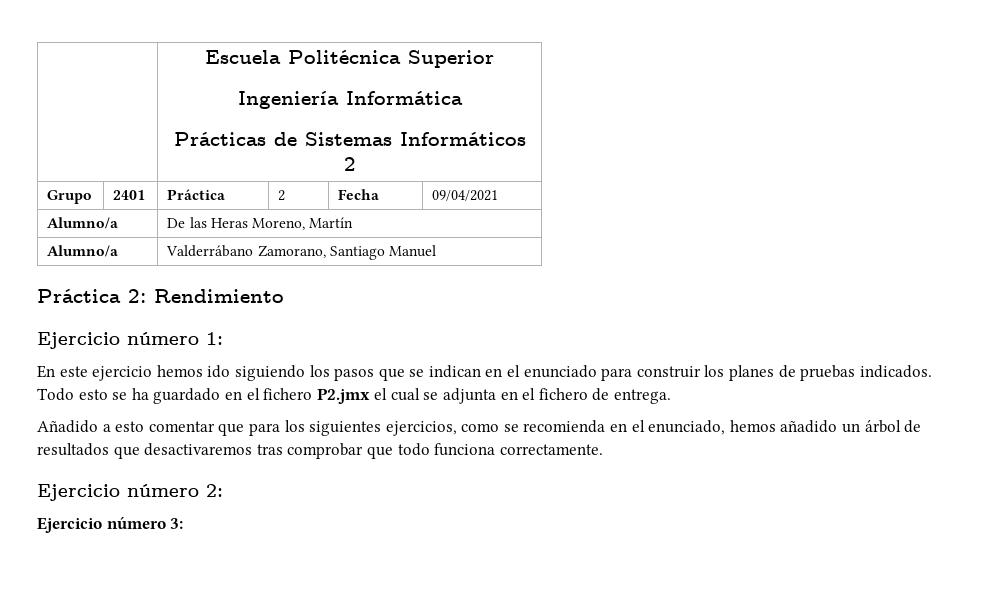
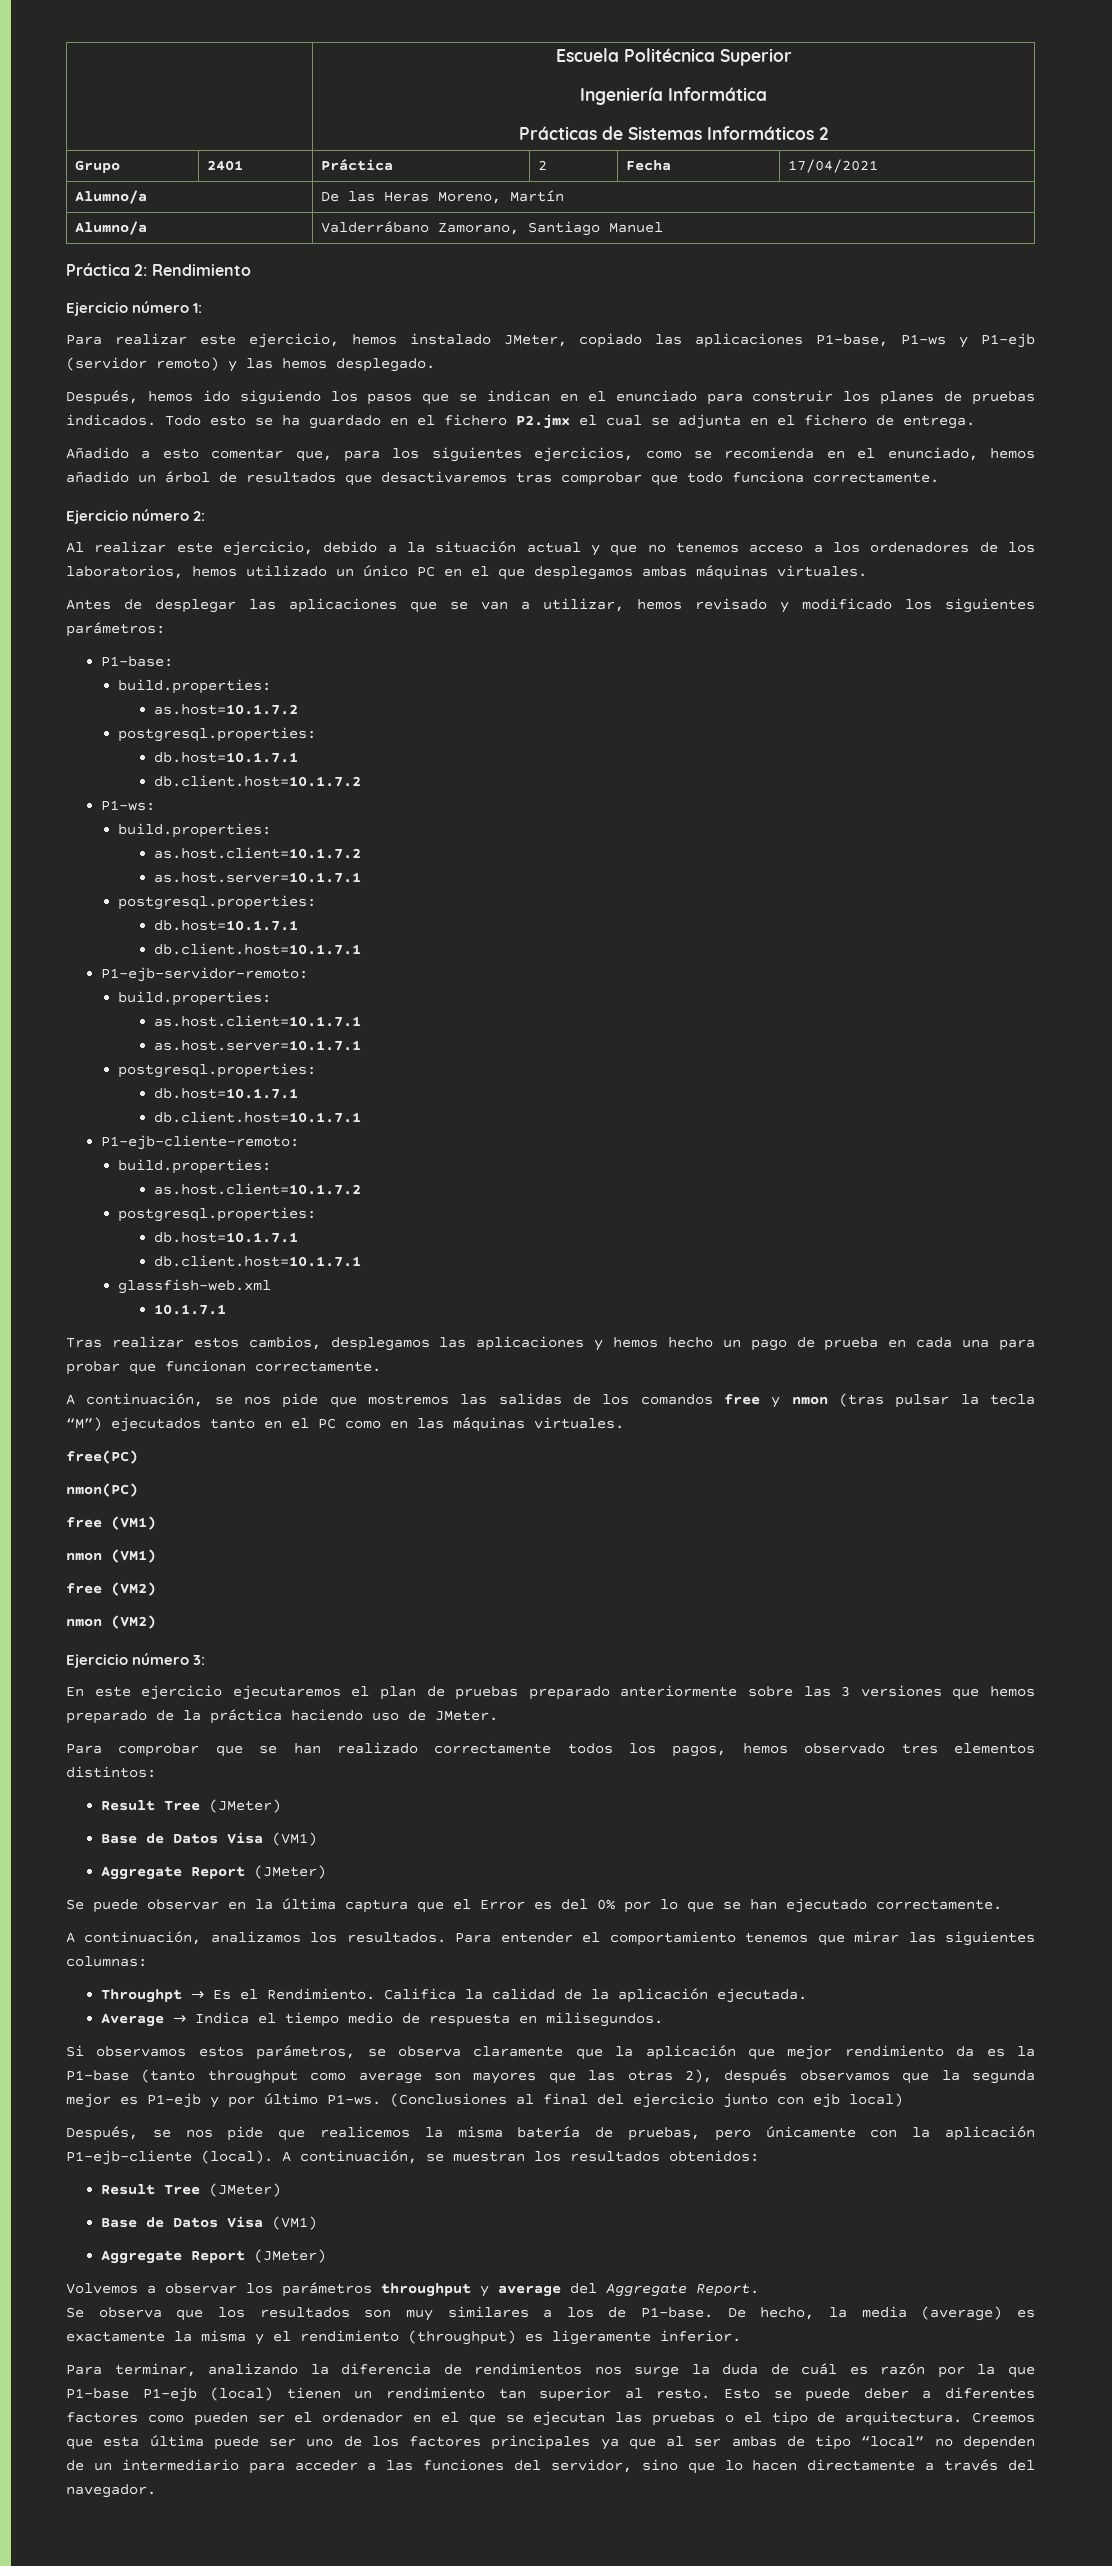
[432,190,499,201] 09/04/2021 -> [788,159,879,173] 17/04/2021
[37,365,153,381] En este ejercicio -> [66,333,1035,348] [66,357,435,372] [66,390,138,405] Para realizar este ejercicio, hemos instalado JMeter, copiado las aplicaciones P1-base, P1-ws y P1-ejb (servidor remoto) y las hemos desplegado. // Después,
[218,423,245,436] que -> [295,450,332,462] que,
[37,516,184,533] Ejercicio número 3: -> [66,541,1036,556] [66,565,867,580] [66,598,1035,613] [66,622,165,637] [100,656,173,667] [118,679,272,694] [153,704,298,715] [118,727,317,742] [153,752,298,763] [153,775,361,787] [100,800,155,811] [118,823,272,838] [153,847,361,859] [153,872,361,883] [118,895,317,910] [153,920,298,931] [153,943,361,955] [100,967,308,982] [118,991,272,1006] [153,1015,361,1027] [153,1040,361,1051] [118,1063,317,1078] [153,1088,298,1099] [153,1111,361,1123] [100,1135,299,1150] [118,1159,272,1174] [153,1183,361,1195] [118,1207,317,1222] [153,1232,298,1243] [153,1255,361,1267] [118,1279,272,1294] [153,1304,226,1315] [66,1336,1035,1351] [66,1360,381,1375] [66,1393,1036,1408] [66,1417,624,1432] [66,1450,138,1464] [66,1483,138,1497] [66,1516,156,1530] [66,1549,156,1563] [66,1582,156,1596] [66,1615,156,1629] [66,1653,206,1668] [66,1685,1036,1700] [66,1709,498,1724] [66,1742,1035,1757] [66,1766,156,1778] [100,1799,281,1813] [100,1832,317,1846] [100,1865,326,1880] [66,1898,1002,1913] [66,1931,1035,1946] [66,1956,147,1967] [100,1988,807,2003] [100,2012,663,2027] [66,2045,1035,2060] [66,2069,1035,2084] [66,2093,903,2108] [66,2126,1035,2141] [66,2150,759,2165] [100,2183,281,2197] [100,2216,317,2230] [100,2249,326,2264] [66,2282,759,2297] [66,2306,1035,2321] [66,2330,741,2345] [66,2363,1035,2378] [66,2387,1036,2402] [66,2411,1036,2426] [66,2435,1036,2450] [66,2459,1035,2474] [66,2484,156,2498] Al realizar este ejercicio, debido a la situación actual y que no tenemos acceso a los ordenadores de los laboratorios, hemos utilizado un único PC en el que desplegamos ambas máquinas virtuales. // Antes de desplegar las aplicaciones que se van a utilizar, hemos revisado y modificado los siguientes parámetros: // P1-base: // build.properties: // as.host=10.1.7.2 // postgresql.properties: // db.host=10.1.7.1 // db.client.host=10.1.7.2 // P1-ws: // build.properties: // as.host.client=10.1.7.2 // as.host.server=10.1.7.1 // postgresql.properties: // db.host=10.1.7.1 // db.client.host=10.1.7.1 // P1-ejb-servidor-remoto: // build.properties: // as.host.client=10.1.7.1 // as.host.server=10.1.7.1 // postgresql.properties: // db.host=10.1.7.1 // db.client.host=10.1.7.1 // P1-ejb-cliente-remoto: // build.properties: // as.host.client=10.1.7.2 // postgresql.properties: // db.host=10.1.7.1 // db.client.host=10.1.7.1 // glassfish-web.xml // 10.1.7.1 // Tras realizar estos cambios, desplegamos las aplicaciones y hemos hecho un pago de prueba en cada una para probar que funcionan correctamente. // A continuación, se nos pide que mostremos las salidas de los comandos free y nmon (tras pulsar la tecla “M”) ejecutados tanto en el PC como en las máquinas virtuales. // free(PC) // nmon(PC) // free (VM1) // nmon (VM1) // free (VM2) // nmon (VM2) // Ejercicio número 3: // En este ejercicio ejecutaremos el plan de pruebas preparado anteriormente sobre las 3 versiones que hemos preparado de la práctica haciendo uso de JMeter. // Para comprobar que se han realizado correctamente todos los pagos, hemos observado tres elementos distintos: // Result Tree (JMeter) // Base de Datos Visa (VM1) // Aggregate Report (JMeter) // Se puede observar en la última captura que el Error es del 0% por lo que se han ejecutado correctamente. // A continuación, analizamos los resultados. Para entender el comportamiento tenemos que mirar las siguientes columnas: // Throughpt → Es el Rendimiento. Califica la calidad de la aplicación ejecutada. // Average → Indica el tiempo medio de respuesta en milisegundos. // Si observamos estos parámetros, se observa claramente que la aplicación que mejor rendimiento da es la P1-base (tanto throughput como average son mayores que las otras 2), después observamos que la segunda mejor es P1-ejb y por último P1-ws. (Conclusiones al final del ejercicio junto con ejb local) // Después, se nos pide que realicemos la misma batería de pruebas, pero únicamente con la aplicación P1-ejb-cliente (local). A continuación, se muestran los resultados obtenidos: // Result Tree (JMeter) // Base de Datos Visa (VM1) // Aggregate Report (JMeter) // Volvemos a observar los parámetros throughput y average del Aggregate Report. // Se observa que los resultados son muy similares a los de P1-base. De hecho, la media (average) es exactamente la misma y el rendimiento (throughput) es ligeramente inferior. // Para terminar, analizando la diferencia de rendimientos nos surge la duda de cuál es razón por la que P1-base P1-ejb (local) tienen un rendimiento tan superior al resto. Esto se puede deber a diferentes factores como pueden ser el ordenador en el que se ejecutan las pruebas o el tipo de arquitectura. Creemos que esta última puede ser uno de los factores principales ya que al ser ambas de tipo “local” no dependen de un intermediario para acceder a las funciones del servidor, sino que lo hacen directamente a través del navegador.

